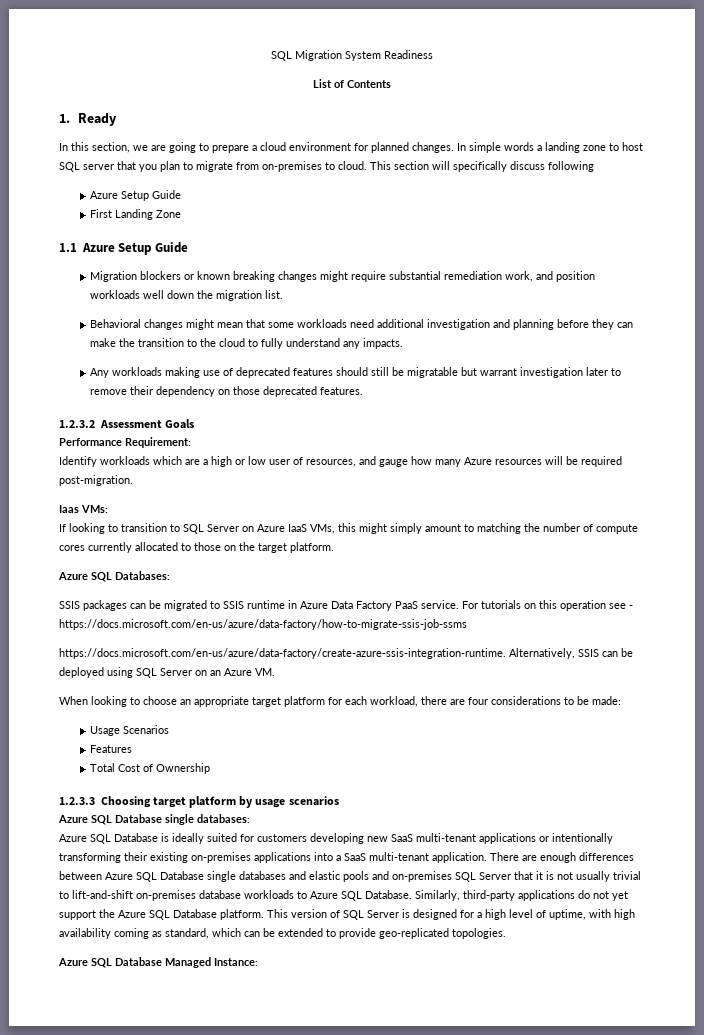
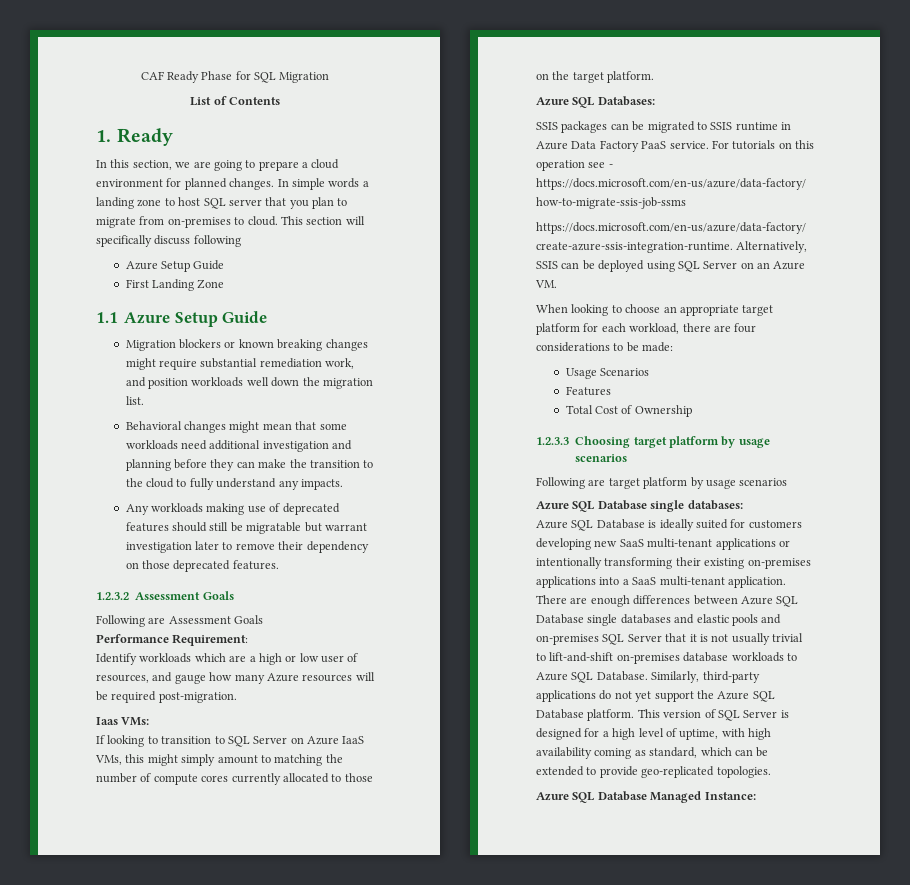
(271, 56) none -> [140,71,251,83] CAF Ready Phase for
[345,50,433,61] System Readiness -> (330, 77) none
(194, 424) none -> [96,615,264,627] // Following are Assessment Goals
(339, 801) none -> [536,477,788,489] // Following are target platform by usage scenarios

